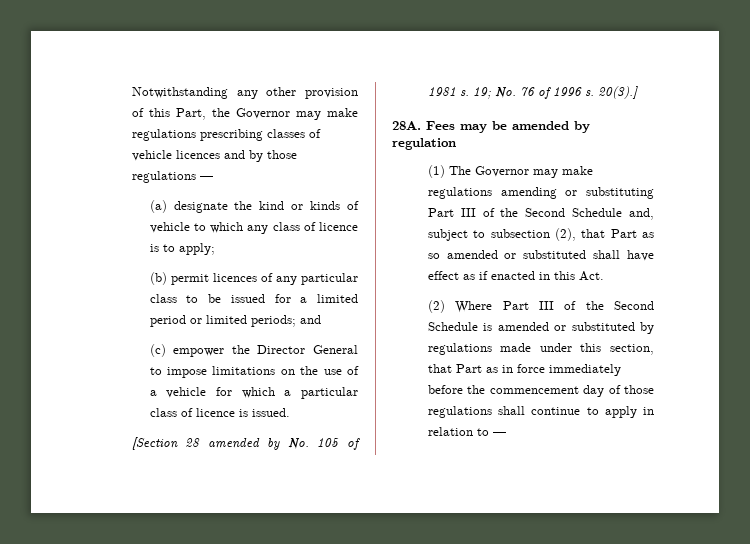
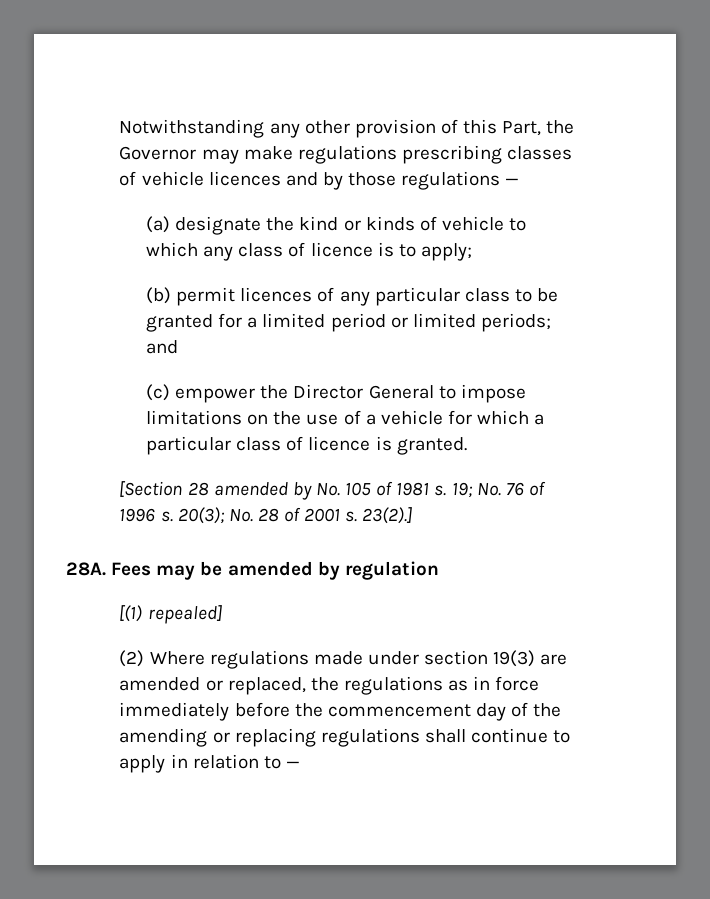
[230,294,265,303] issued -> [146,314,214,332] granted
[251,408,290,417] issued. -> [396,437,467,455] granted.
[597,86,638,99] 20(3).] -> [177,507,413,524] 20(3); No. 28 of 2001 s. 23(2).]
[427,165,593,178] [427,187,654,199] [427,208,654,220] [427,228,654,241] [427,250,654,261] [427,271,604,281] [427,300,654,313] [427,322,654,334] [427,343,654,355] [427,364,482,373] (1) The Governor may make regulations amending or substituting Part III of the Second Schedule and, subject to subsection (2), that Part as so amended or substituted shall have effect as if enacted in this Act. // (2) Where Part III of the Second Schedule is amended or substituted by regulations made under this section, that Part -> [119,605,222,624] [119,650,568,669] [119,676,443,695] [(1) repealed] // (2) Where regulations made under section 19(3) are amended or replaced, the regulations
[624,385,654,394] those -> [533,703,562,717] [119,728,316,747] the amending or replacing

